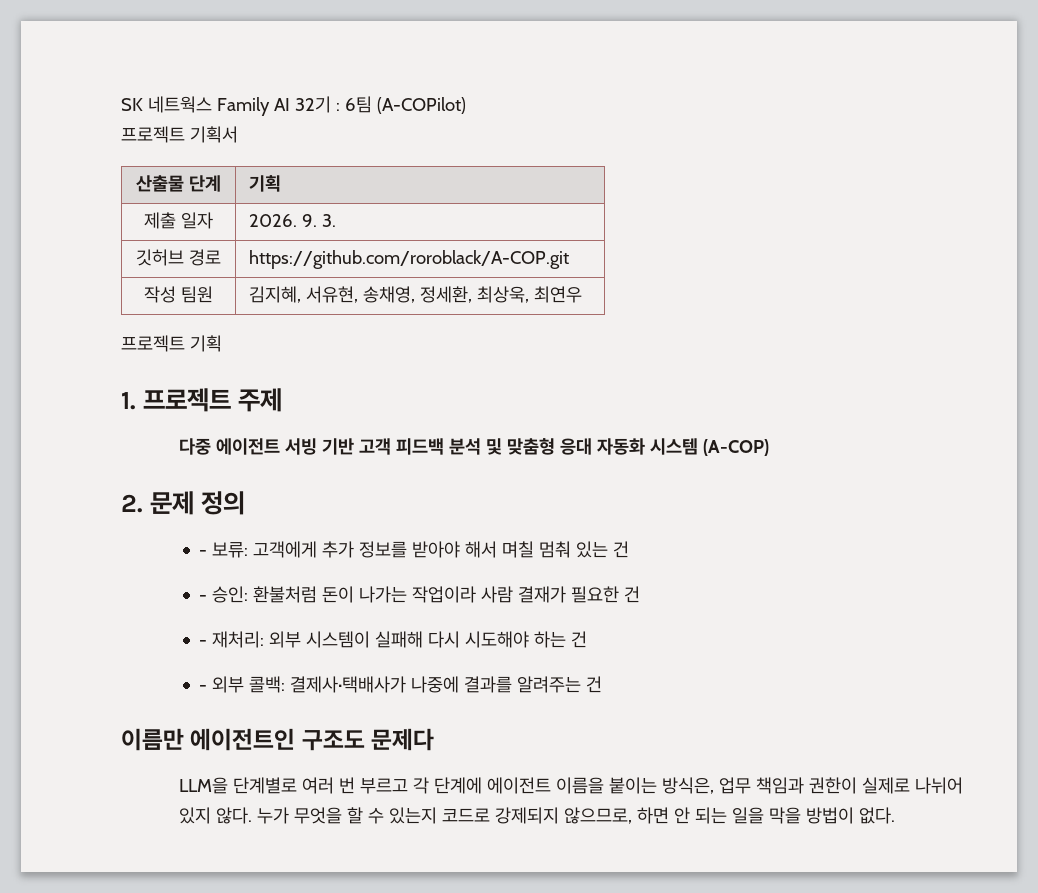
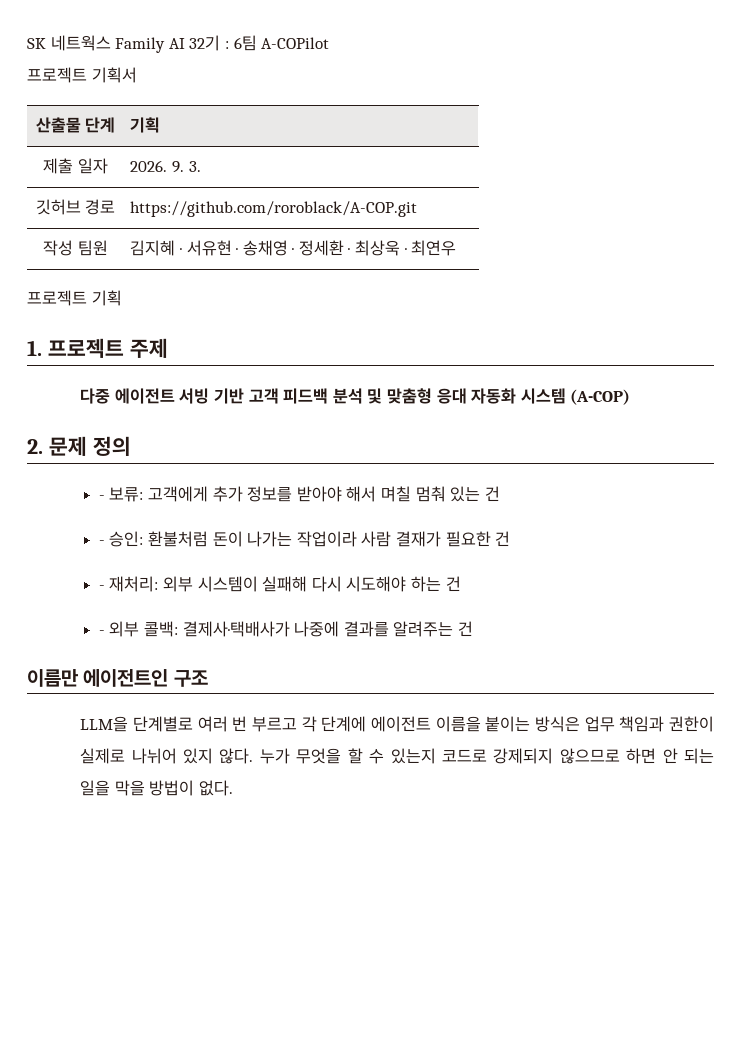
[376,97,466,114] (A-COPilot) -> [261,37,330,49] A-COPilot
[248,286,529,303] 김지혜, 서유현, 송채영, 정세환, 최상욱, -> [130,240,407,256] 김지혜 · 서유현 · 송채영 · 정세환 · 최상욱 ·
[301,728,435,751] 구조도 문제다 -> [173,670,208,687] 구조
[661,777,714,794] 방식은, -> [534,716,580,732] 방식은
[563,807,632,824] 않으므로, -> [559,748,620,764] 않으므로

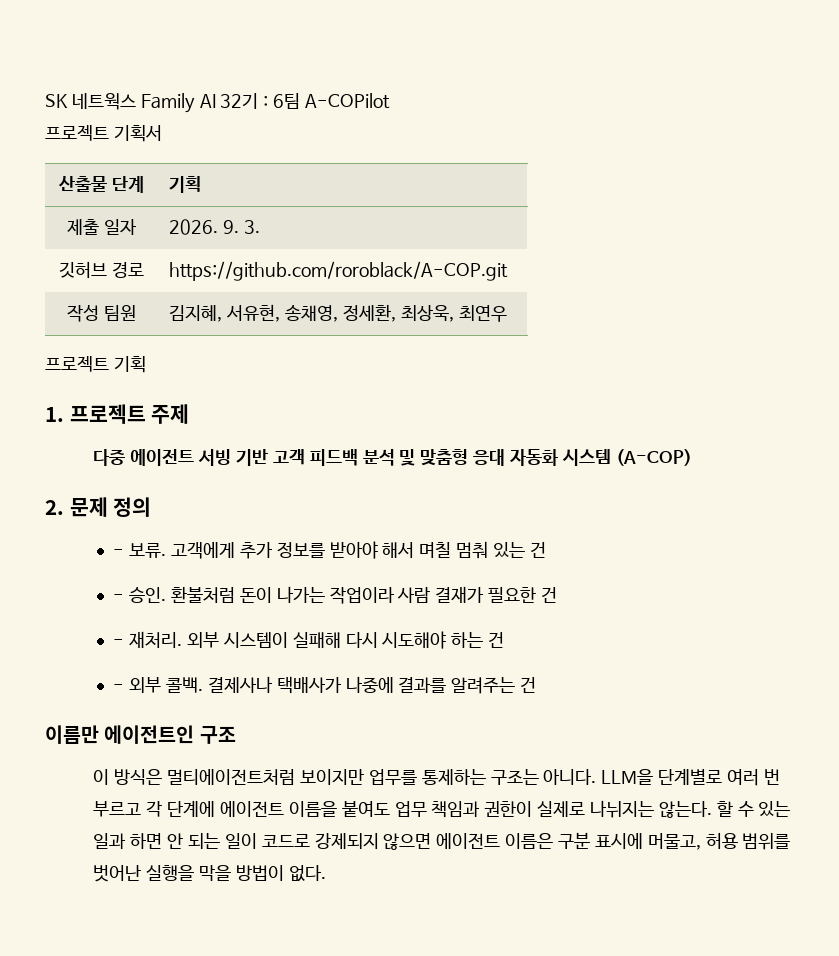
[130,240,407,256] 김지혜 · 서유현 · 송채영 · 정세환 · 최상욱 · -> [169,304,454,322] 김지혜, 서유현, 송채영, 정세환, 최상욱,
[109,487,144,502] 보류: -> [129,543,167,558] 보류.
[109,531,144,547] 승인: -> [129,587,167,603] 승인.
[109,576,159,592] 재처리: -> [129,631,183,648] 재처리.
[144,621,290,637] 콜백: 결제사·택배사가 -> [165,676,342,694] 콜백. 결제사나 택배사가
(208, 678) none -> [93,769,597,785] 이 방식은 멀티에이전트처럼 보이지만 업무를 통제하는 구조는 아니다.
[485,716,580,732] 붙이는 방식은 -> [341,801,390,817] 붙여도
[131,748,715,764] [80,780,111,796] 나뉘어 있지 않다. 누가 무엇을 할 수 있는지 코드로 강제되지 않으므로 하면 안 되는 일을 -> [590,800,791,818] [93,832,791,850] [93,865,195,882] 나뉘지는 않는다. 할 수 있는 일과 하면 안 되는 일이 코드로 강제되지 않으면 에이전트 이름은 구분 표시에 머물고, 허용 범위를 벗어난 실행을

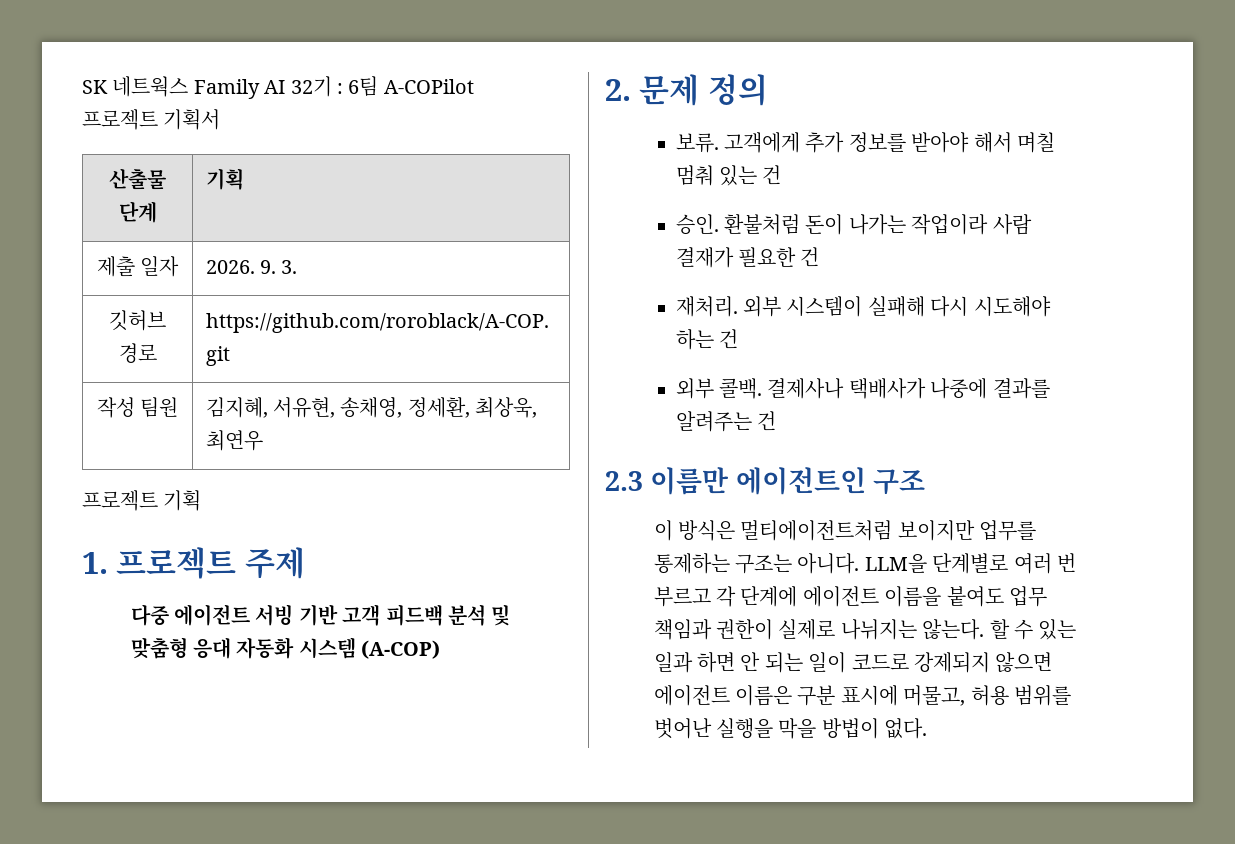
[113,549,125,556] - -> (768, 90) none
[113,594,125,601] - -> (782, 175) none
[113,639,125,646] - -> (820, 257) none
[113,684,125,691] - -> (739, 339) none
(537, 685) none -> [605,471,643,491] 2.3

